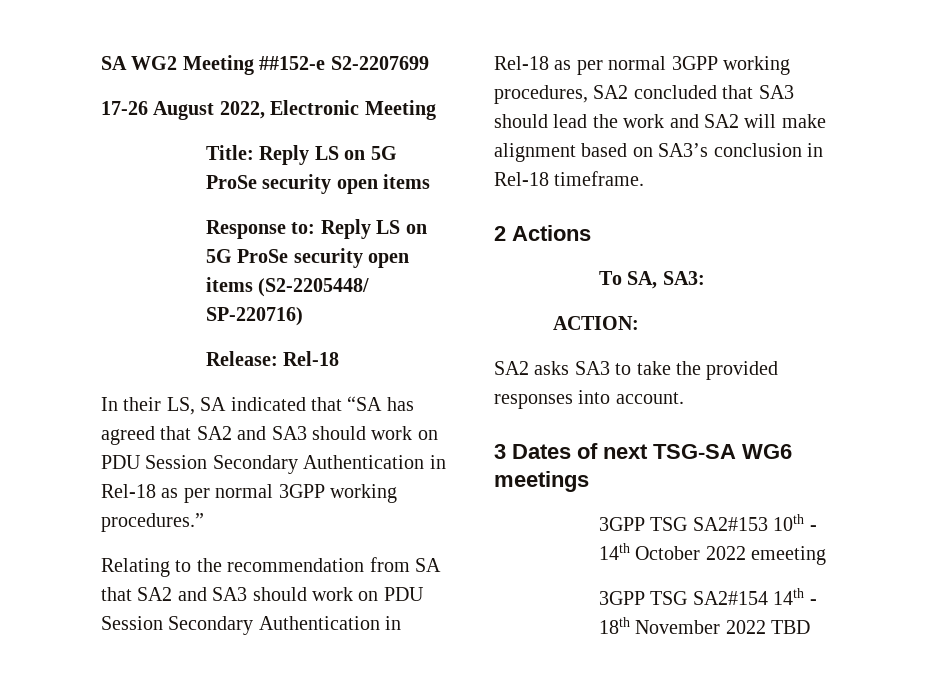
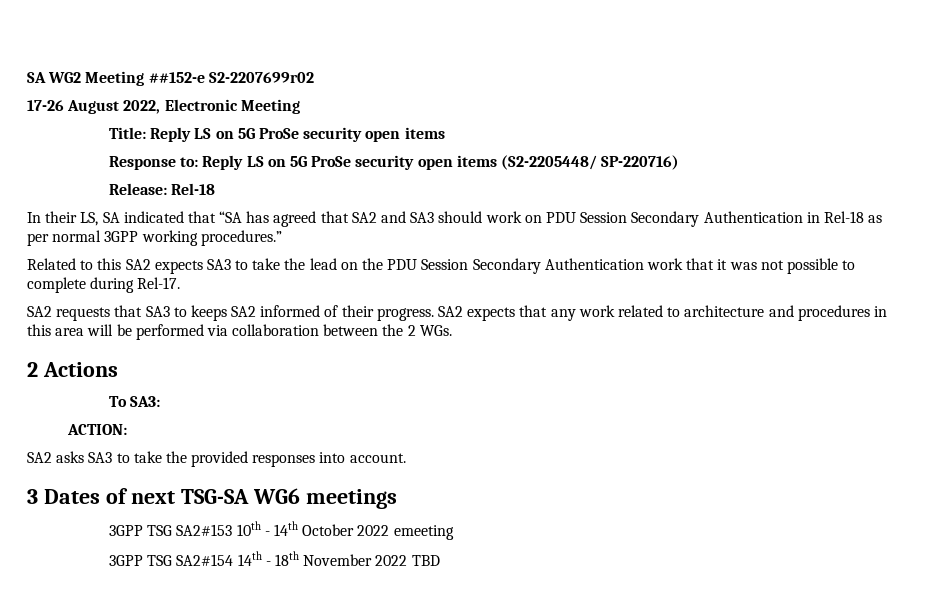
[330,56,429,70] S2-2207699 -> [208,72,314,83] S2-2207699r02
[101,557,441,577] [101,587,424,601] [101,616,402,635] [494,56,790,75] [494,85,794,104] [494,114,826,128] [494,143,823,162] [494,171,645,186] Relating to the recommendation from SA that SA2 and SA3 should work on PDU Session Secondary Authentication in Rel-18 as per normal 3GPP working procedures, SA2 concluded that SA3 should lead the work and SA2 will make alignment based on SA3’s conclusion in Rel-18 timeframe. -> [27,258,856,274] [27,277,181,293] [27,305,887,321] [27,324,452,340] Related to this SA2 expects SA3 to take the lead on the PDU Session Secondary Authentication work that it was not possible to complete during Rel-17. // SA2 requests that SA3 to keeps SA2 informed of their progress. SA2 expects that any work related to architecture and procedures in this area will be performed via collaboration between the 2 WGs.
[627,271,658,289] SA, -> (128, 401) none

